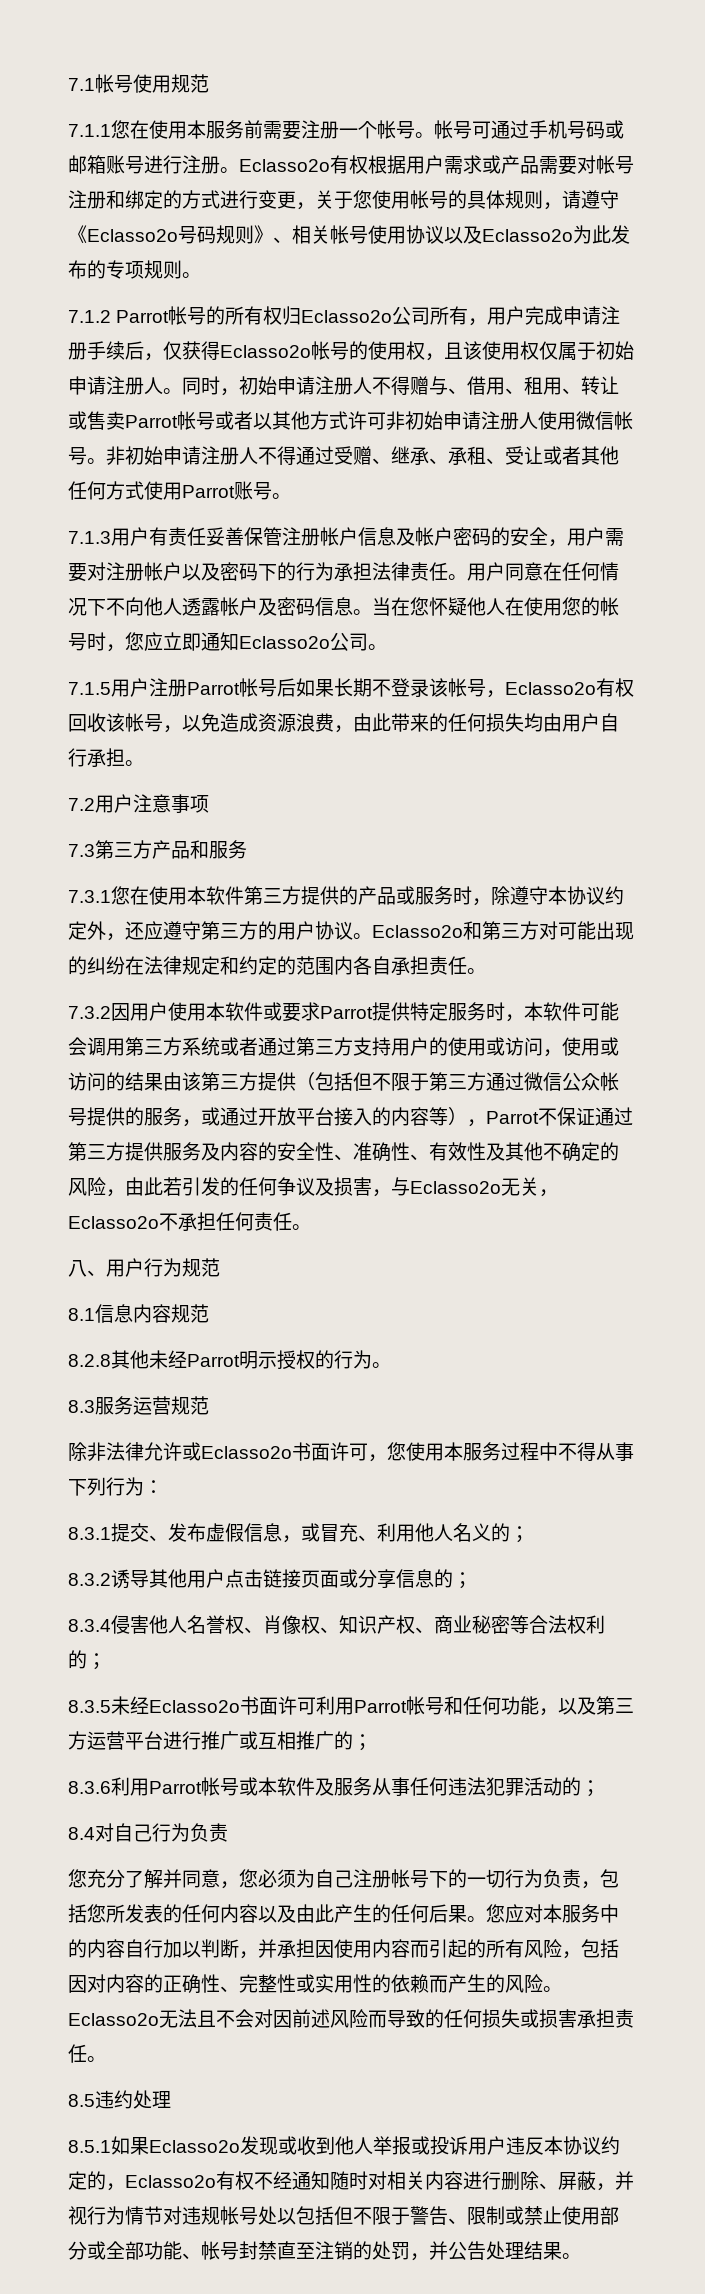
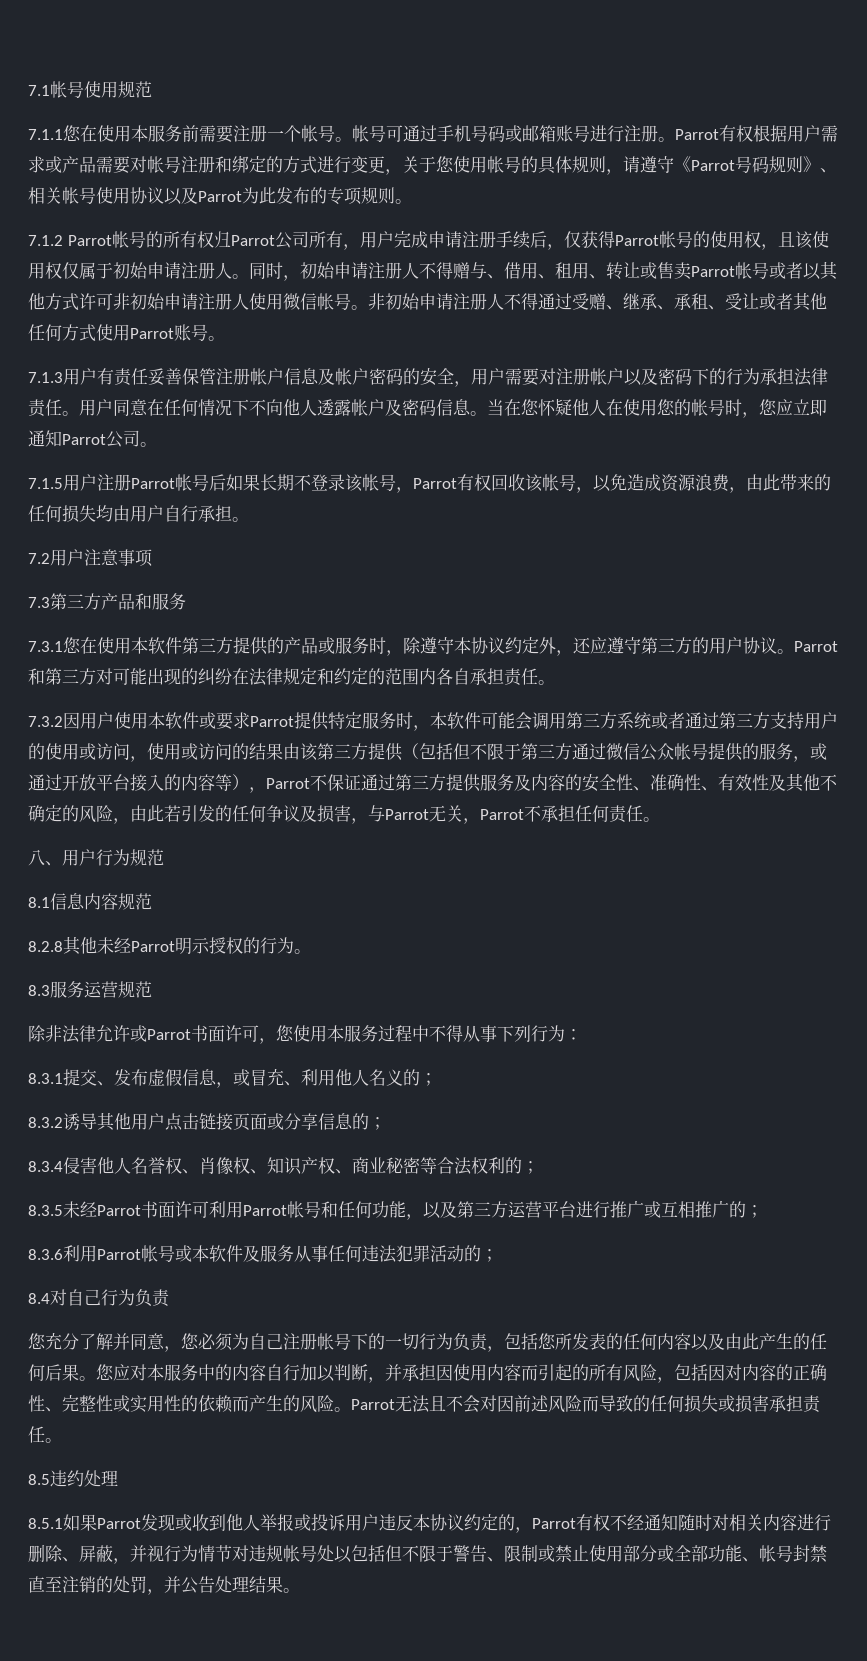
[239,159,330,172] Eclasso2o -> [675,129,719,140] Parrot
[87,229,178,242] Eclasso2o -> [691,160,735,171] Parrot
[482,229,573,242] Eclasso2o -> [198,191,242,202] Parrot
[301,310,393,323] Eclasso2o -> [230,235,275,246] Parrot
[220,345,311,358] Eclasso2o -> [614,235,659,246] Parrot
[239,636,330,649] Eclasso2o -> [62,434,106,445] Parrot
[505,682,596,695] Eclasso2o -> [413,478,457,489] Parrot
[372,925,463,938] Eclasso2o -> [794,641,838,652] Parrot
[410,1177,558,1197] [68,1216,159,1229] Eclasso2o无关，Eclasso2o -> [385,805,524,824] Parrot无关，Parrot
[201,1446,292,1459] Eclasso2o -> [147,1029,191,1040] Parrot
[149,1700,240,1713] Eclasso2o -> [97,1205,141,1216] Parrot
[68,2013,159,2026] Eclasso2o -> [351,1399,395,1410] Parrot
[149,2140,240,2153] Eclasso2o -> [97,1518,141,1529] Parrot
[125,2175,216,2188] Eclasso2o -> [532,1518,576,1529] Parrot

